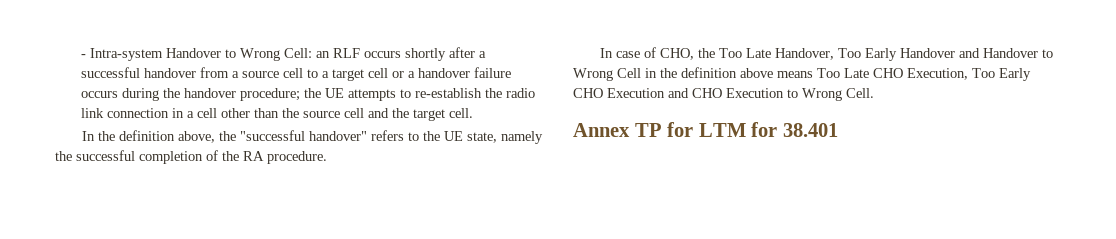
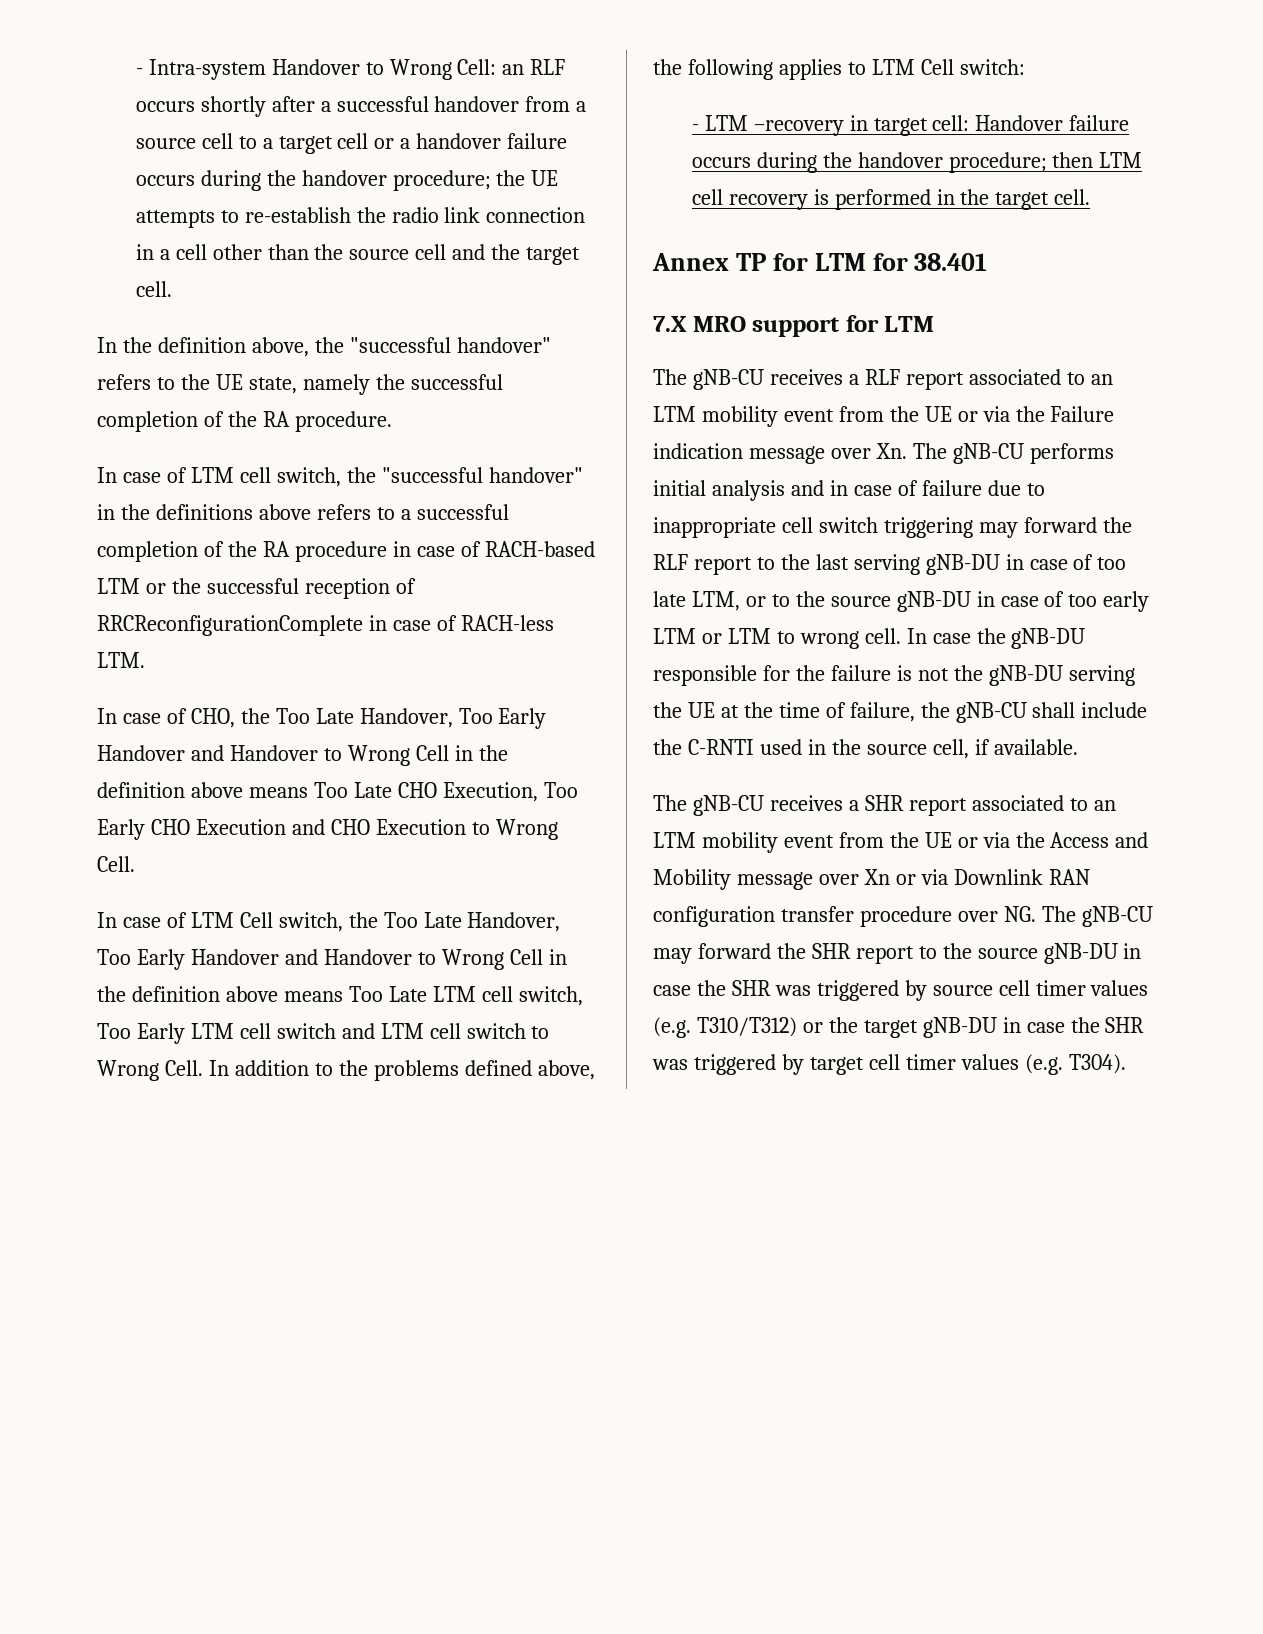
(327, 157) none -> [97,467,583,487] [97,504,509,520] [97,541,595,562] [97,578,416,599] [97,615,554,636] [97,652,145,668] // In case of LTM cell switch, the "successful handover" in the definitions above refers to a successful completion of the RA procedure in case of RACH-based LTM or the successful reception of RRCReconfigurationComplete in case of RACH-less LTM.
(874, 93) none -> [97,912,561,932] [97,949,567,970] [97,986,583,1006] [97,1023,550,1044] [97,1060,595,1081] [653,59,1025,80] [691,115,1130,136] [691,152,1143,173] [691,189,1091,210] // In case of LTM Cell switch, the Too Late Handover, Too Early Handover and Handover to Wrong Cell in the definition above means Too Late LTM cell switch, Too Early LTM cell switch and LTM cell switch to Wrong Cell. In addition to the problems defined above, the following applies to LTM Cell switch: // - LTM –recovery in target cell: Handover failure occurs during the handover procedure; then LTM cell recovery is performed in the target cell.
(838, 130) none -> [653,315,935,337] [653,369,1113,390] [653,406,1115,427] [653,443,1114,464] [653,480,1045,501] [653,517,1132,538] [653,554,1127,575] [653,591,1150,612] [653,628,1086,649] [653,665,1135,686] [653,702,1148,723] [653,739,1078,759] [653,795,1116,816] [653,832,1149,853] [653,869,1090,890] [653,906,1153,927] [653,943,1142,964] [653,980,1149,1001] [653,1017,1145,1038] [652,1054,1126,1075] // 7.X MRO support for LTM // The gNB-CU receives a RLF report associated to an LTM mobility event from the UE or via the Failure indication message over Xn. The gNB-CU performs initial analysis and in case of failure due to inappropriate cell switch triggering may forward the RLF report to the last serving gNB-DU in case of too late LTM, or to the source gNB-DU in case of too early LTM or LTM to wrong cell. In case the gNB-DU responsible for the failure is not the gNB-DU serving the UE at the time of failure, the gNB-CU shall include the C-RNTI used in the source cell, if available. // The gNB-CU receives a SHR report associated to an LTM mobility event from the UE or via the Access and Mobility message over Xn or via Downlink RAN configuration transfer procedure over NG. The gNB-CU may forward the SHR report to the source gNB-DU in case the SHR was triggered by source cell timer values (e.g. T310/T312) or the target gNB-DU in case the SHR was triggered by target cell timer values (e.g. T304).

